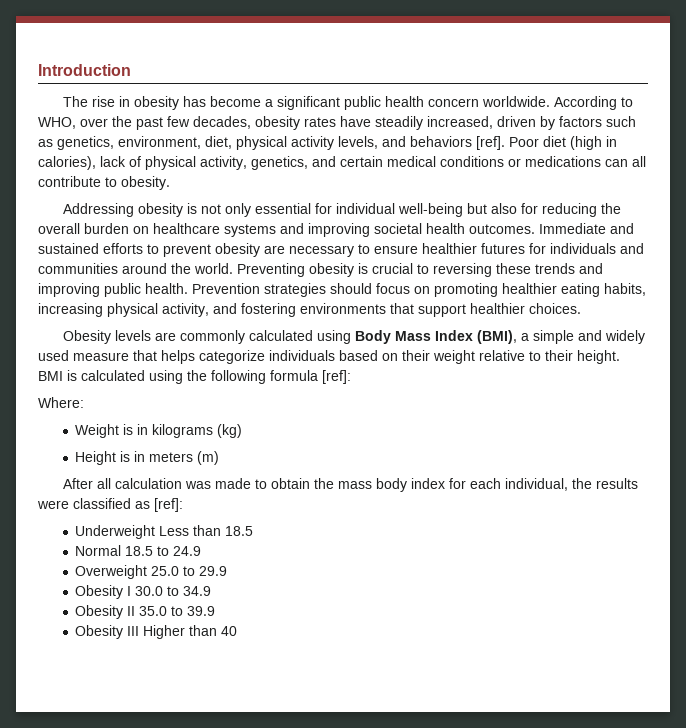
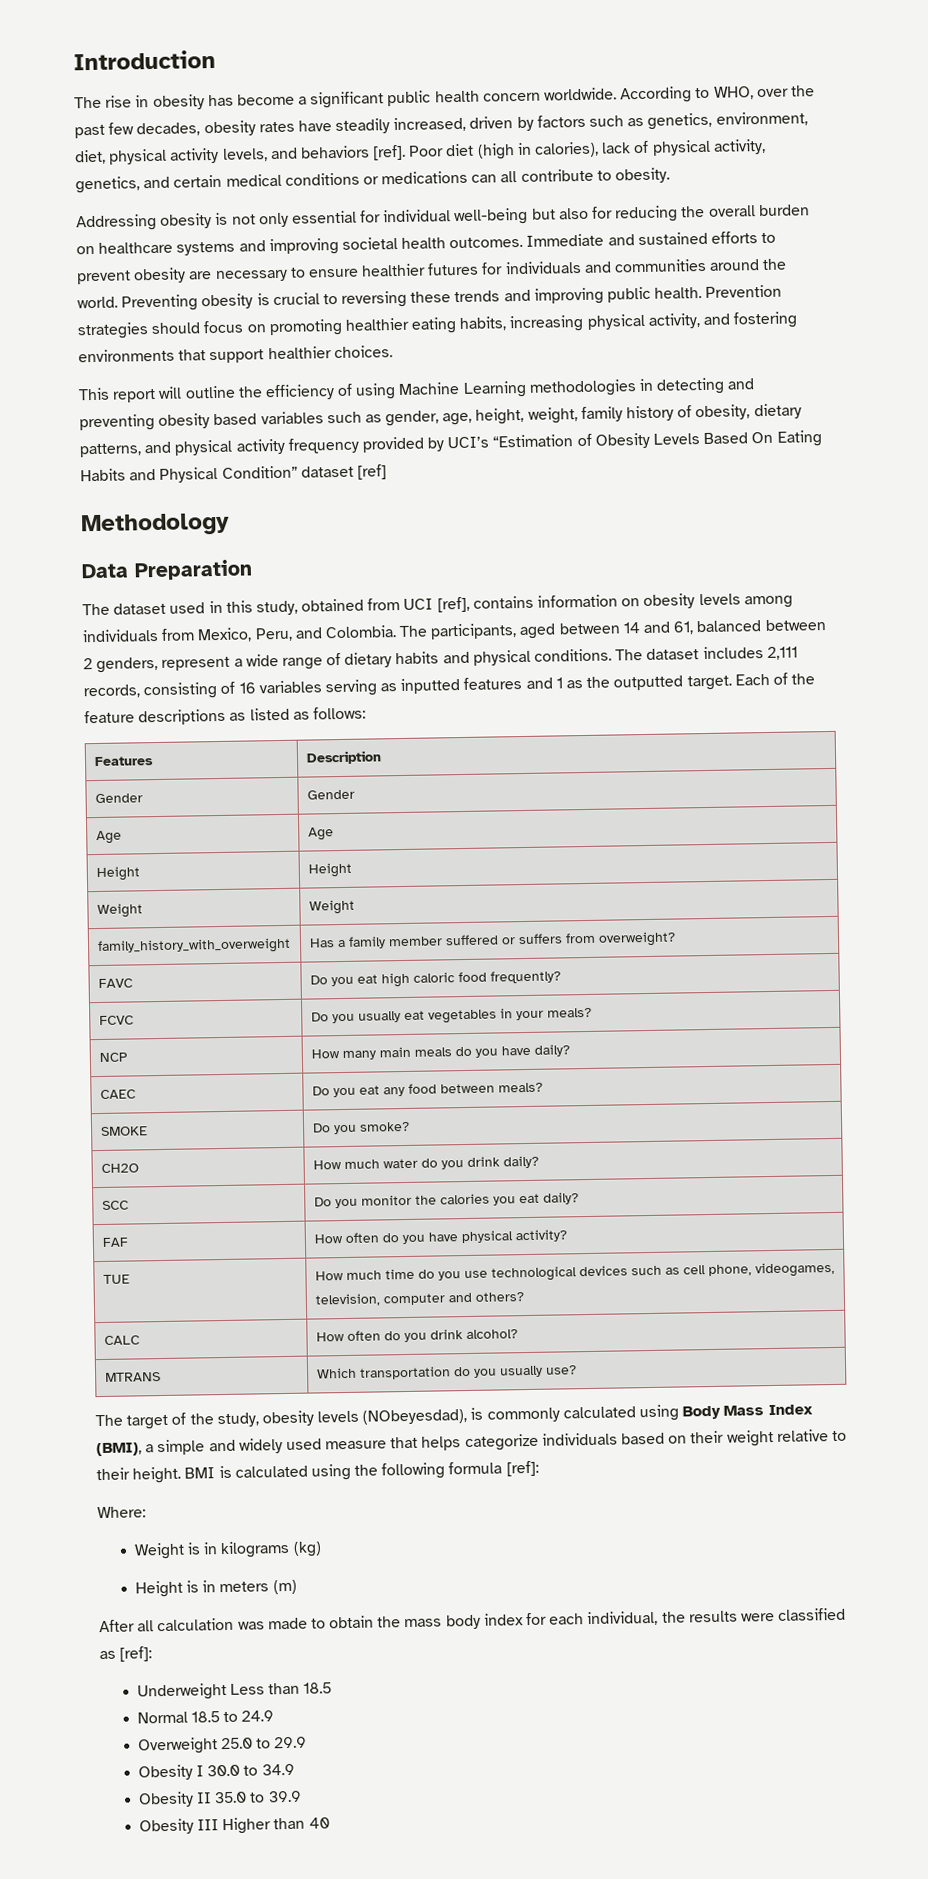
[62,330,176,344] Obesity levels are -> [78,377,756,403] [79,403,802,432] [79,430,822,458] [80,464,387,483] [80,512,230,537] [81,559,253,581] [82,593,793,616] [82,619,826,643] [83,646,798,673] [83,672,816,700] [84,706,366,726] [93,756,154,767] [305,750,382,765] [94,793,143,804] [306,789,355,800] [95,830,122,845] [307,827,334,841] [95,866,140,882] [307,862,352,878] [96,903,143,919] [308,899,355,915] [96,937,291,956] [308,931,676,949] [97,978,133,989] [309,970,561,988] [98,1015,134,1026] [310,1007,592,1024] [98,1052,127,1063] [310,1044,570,1061] [99,1089,136,1100] [311,1082,543,1098] [100,1126,148,1136] [311,1121,410,1135] [100,1163,139,1173] [312,1155,539,1170] [101,1200,129,1210] [313,1192,579,1209] [101,1237,128,1247] [313,1229,567,1245] [102,1274,130,1284] [314,1261,835,1282] [314,1292,524,1307] [103,1335,140,1345] [315,1329,518,1343] [104,1372,161,1382] [316,1365,577,1380] [95,1407,484,1430] This report will outline the efficiency of using Machine Learning methodologies in detecting and preventing obesity based variables such as gender, age, height, weight, family history of obesity, dietary patterns, and physical activity frequency provided by UCI’s “Estimation of Obesity Levels Based On Eating Habits and Physical Condition” dataset [ref] // Methodology // Data Preparation // The dataset used in this study, obtained from UCI [ref], contains information on obesity levels among individuals from Mexico, Peru, and Colombia. The participants, aged between 14 and 61, balanced between 2 genders, represent a wide range of dietary habits and physical conditions. The dataset includes 2,111 records, consisting of 16 variables serving as inputted features and 1 as the outputted target. Each of the feature descriptions as listed as follows: // Features | Description // Gender | Gender // Age | Age // Height | Height // Weight | Weight // family_history_with_overweight | Has a family member suffered or suffers from overweight? // FAVC | Do you eat high caloric food frequently? // FCVC | Do you usually eat vegetables in your meals? // NCP | How many main meals do you have daily? // CAEC | Do you eat any food between meals? // SMOKE | Do you smoke? // CH2O | How much water do you drink daily? // SCC | Do you monitor the calories you eat daily? // FAF | How often do you have physical activity? // TUE | How much time do you use technological devices such as cell phone, videogames, television, computer and others? // CALC | How often do you drink alcohol? // MTRANS | Which transportation do you usually use? // The target of the study, obesity levels (NObeyesdad), is

